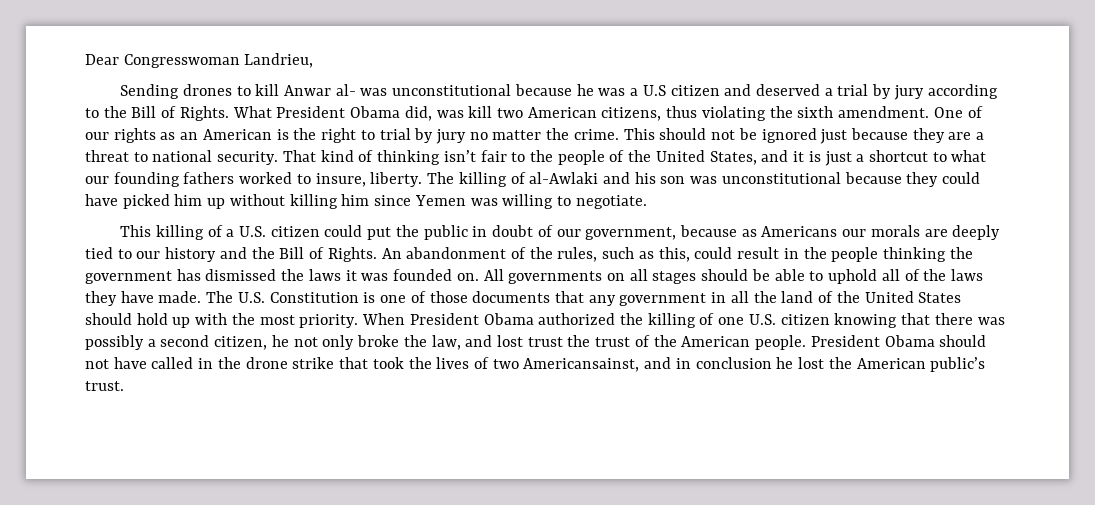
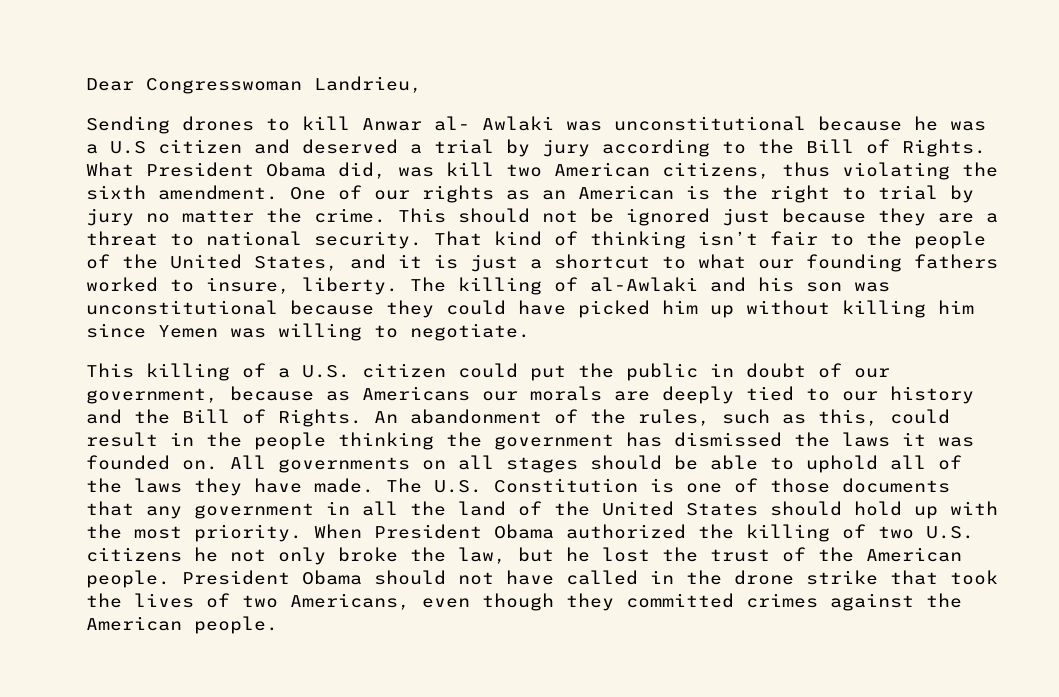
(356, 90) none -> [482,116,554,131] Awlaki
[718,313,1005,328] [85,335,268,350] one U.S. citizen knowing that there was possibly a second citizen, -> [878,526,974,539] [86,547,182,562] two U.S. citizens
[465,335,563,347] and lost trust -> [518,547,650,562] but he lost
[523,357,986,372] [85,381,124,391] Americansainst, and in conclusion he lost the American public’s trust. -> [290,593,962,611] [86,616,278,634] Americans, even though they committed crimes against the American people.

